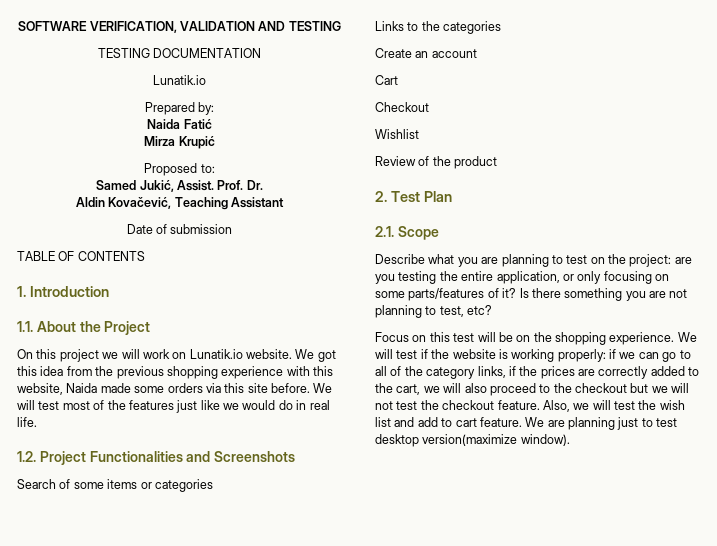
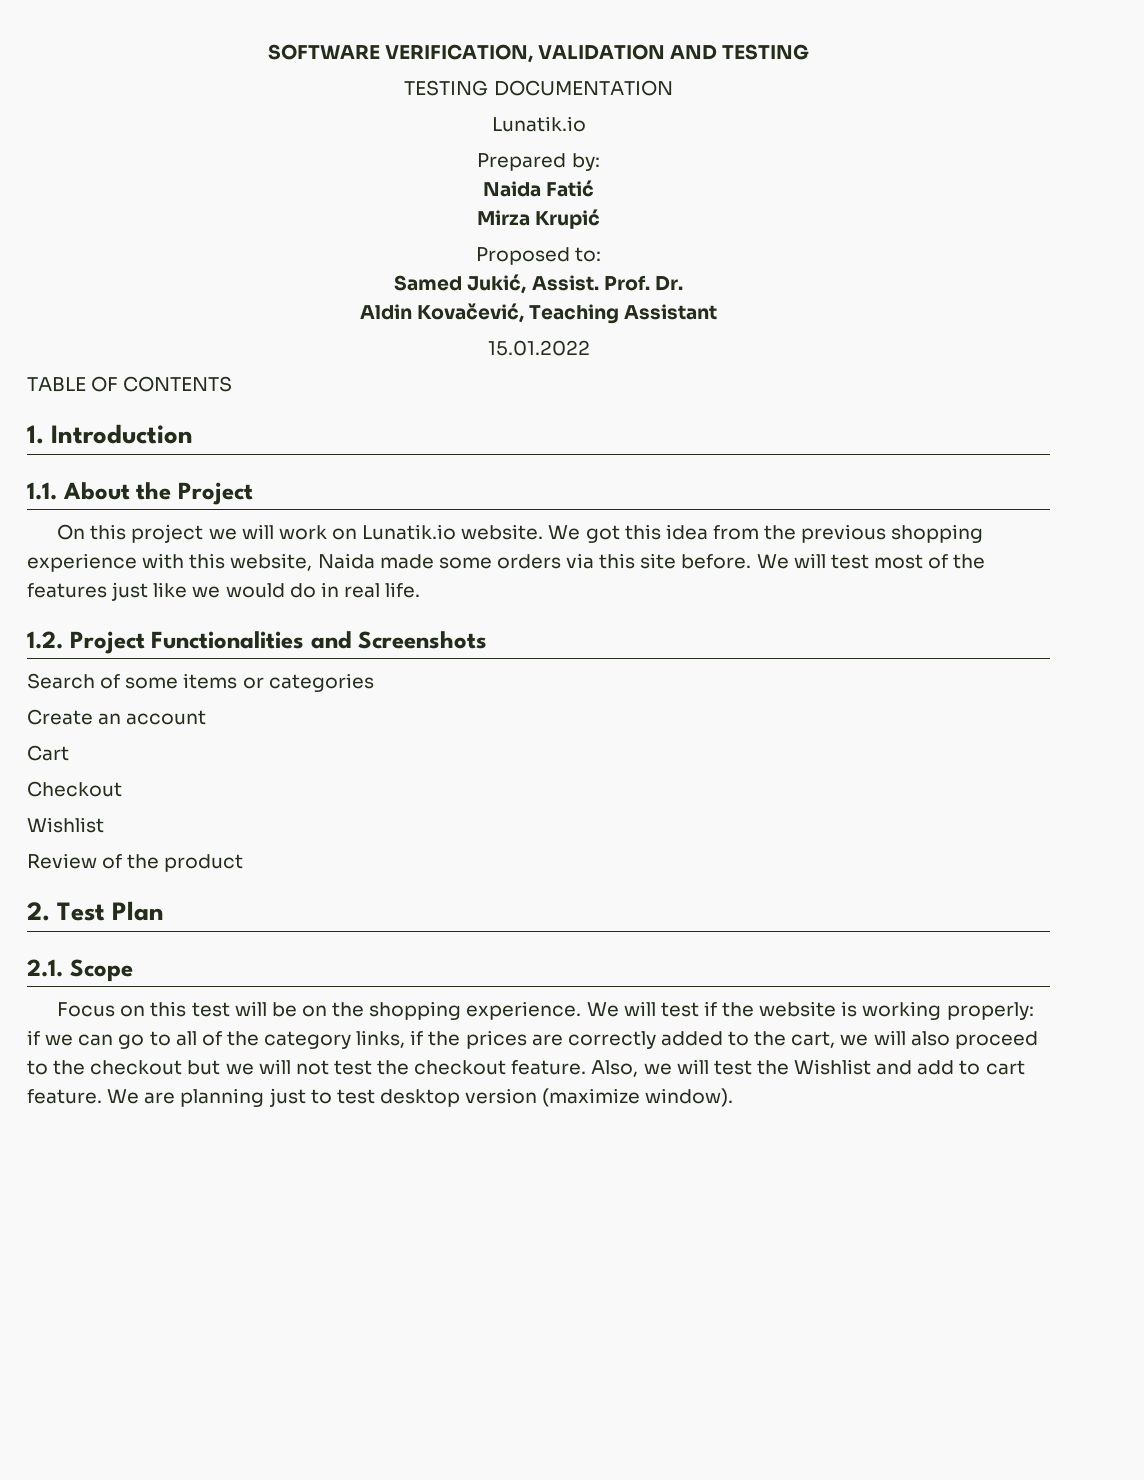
[126,224,233,234] Date of submission -> [487,340,590,356] 15.01.2022
[375,21,502,34] // Links to the categories -> (374, 682) none
[375,254,692,267] [375,271,669,284] [375,288,688,301] [375,305,493,318] // Describe what you are planning to test on the project: are you testing the entire application, or only focusing on some parts/features of it? Is there something you are not planning to test, etc? -> (133, 970) none
[659,400,685,410] [375,417,391,427] wish list -> [794,1059,872,1075] Wishlist
[422,434,518,446] version(maximize -> [465,1088,641,1107] version (maximize

